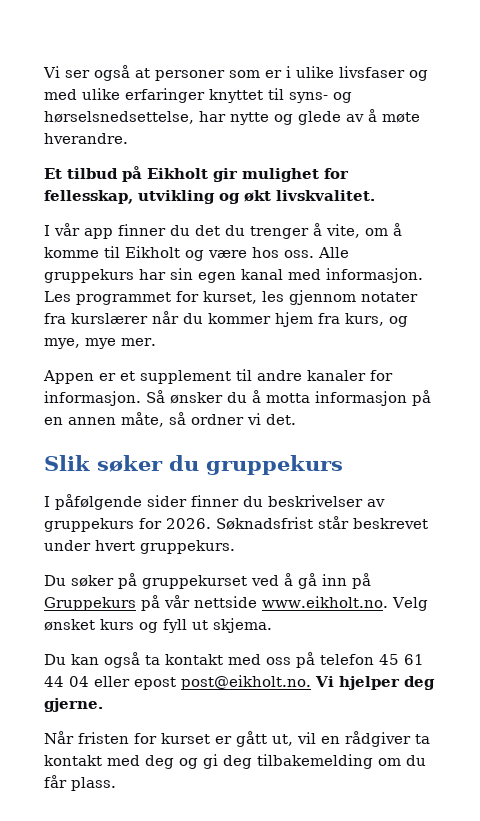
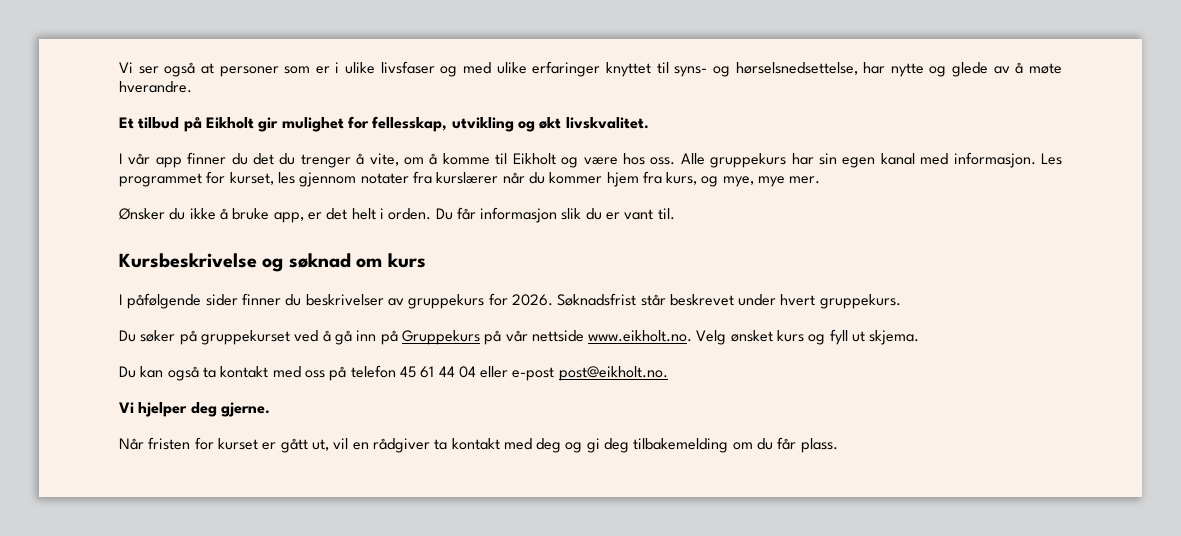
[43,369,393,384] [44,390,431,406] [44,412,296,427] [44,455,343,475] Appen er et supplement til andre kanaler for informasjon. Så ønsker du å motta informasjon på en annen måte, så ordner vi det. // Slik søker du gruppekurs -> [119,207,675,223] [119,253,426,272] Ønsker du ikke å bruke app, er det helt i orden. Du får informasjon slik du er vant til. // Kursbeskrivelse og søknad om kurs
[134,677,176,690] epost -> [512,367,555,381] e-post
(311, 682) none -> (668, 373) //

